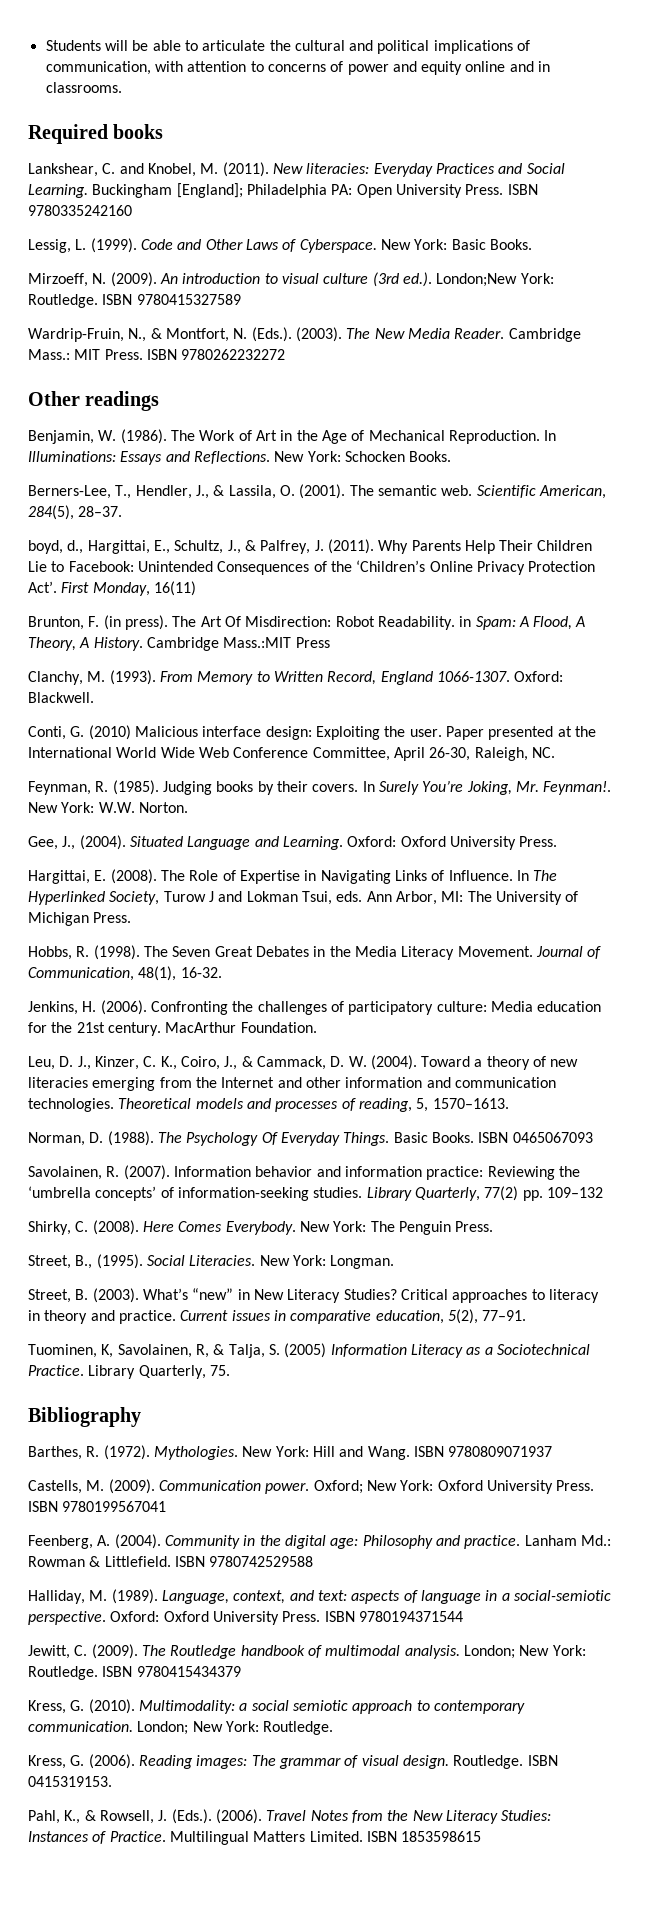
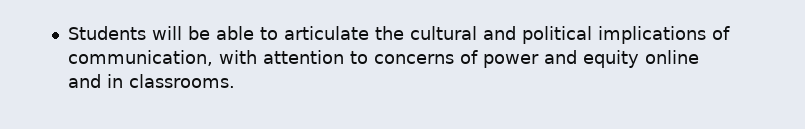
[28,124,164,144] [28,162,565,177] [28,183,538,198] [28,205,132,216] [28,238,532,253] [28,272,554,287] [28,294,241,308] [28,327,581,342] [28,349,286,360] [28,391,160,411] [28,429,557,444] [28,451,452,465] [28,484,606,499] [28,505,123,520] [28,539,593,554] [28,560,596,575] [28,581,196,596] [28,615,586,630] [28,637,330,651] [28,670,564,685] [28,692,94,703] [28,725,596,740] [28,747,555,761] [28,780,612,795] [28,802,188,813] [28,835,558,850] [28,869,558,884] [28,891,579,905] [28,912,132,926] [28,945,602,960] [28,966,222,981] [28,1000,602,1015] [28,1022,317,1036] [28,1055,579,1070] [28,1077,556,1091] [28,1098,509,1112] [28,1131,593,1146] [28,1165,580,1180] [28,1186,603,1201] [28,1220,494,1235] [28,1254,395,1269] [28,1288,599,1303] [28,1309,527,1324] [28,1343,590,1358] [28,1365,230,1379] [28,1407,141,1427] [28,1445,553,1460] [28,1479,595,1494] [28,1501,167,1512] [28,1534,611,1549] [28,1556,314,1567] [28,1589,611,1604] [28,1611,463,1625] [28,1644,586,1659] [28,1666,241,1680] [28,1699,525,1714] [28,1721,334,1735] [28,1754,558,1769] [28,1776,112,1787] [28,1809,552,1824] [28,1831,482,1845] // Required books // Lankshear, C. and Knobel, M. (2011). New literacies: Everyday Practices and Social Learning. Buckingham [England]; Philadelphia PA: Open University Press. ISBN 9780335242160 // Lessig, L. (1999). Code and Other Laws of Cyberspace. New York: Basic Books. // Mirzoeff, N. (2009). An introduction to visual culture (3rd ed.). London;New York: Routledge. ISBN 9780415327589 // Wardrip-Fruin, N., & Montfort, N. (Eds.). (2003). The New Media Reader. Cambridge Mass.: MIT Press. ISBN 9780262232272 // Other readings // Benjamin, W. (1986). The Work of Art in the Age of Mechanical Reproduction. In Illuminations: Essays and Reflections. New York: Schocken Books. // Berners-Lee, T., Hendler, J., & Lassila, O. (2001). The semantic web. Scientific American, 284(5), 28–37. // boyd, d., Hargittai, E., Schultz, J., & Palfrey, J. (2011). Why Parents Help Their Children Lie to Facebook: Unintended Consequences of the ‘Children’s Online Privacy Protection Act’. First Monday, 16(11) // Brunton, F. (in press). The Art Of Misdirection: Robot Readability. in Spam: A Flood, A Theory, A History. Cambridge Mass.:MIT Press // Clanchy, M. (1993). From Memory to Written Record, England 1066-1307. Oxford: Blackwell. // Conti, G. (2010) Malicious interface design: Exploiting the user. Paper presented at the International World Wide Web Conference Committee, April 26-30, Raleigh, NC. // Feynman, R. (1985). Judging books by their covers. In Surely You’re Joking, Mr. Feynman!. New York: W.W. Norton. // Gee, J., (2004). Situated Language and Learning. Oxford: Oxford University Press. // Hargittai, E. (2008). The Role of Expertise in Navigating Links of Influence. In The Hyperlinked Society, Turow J and Lokman Tsui, eds. Ann Arbor, MI: The University of Michigan Press. // Hobbs, R. (1998). The Seven Great Debates in the Media Literacy Movement. Journal of Communication, 48(1), 16-32. // Jenkins, H. (2006). Confronting the challenges of participatory culture: Media education for the 21st century. MacArthur Foundation. // Leu, D. J., Kinzer, C. K., Coiro, J., & Cammack, D. W. (2004). Toward a theory of new literacies emerging from the Internet and other information and communication technologies. Theoretical models and processes of reading, 5, 1570–1613. // Norman, D. (1988). The Psychology Of Everyday Things. Basic Books. ISBN 0465067093 // Savolainen, R. (2007). Information behavior and information practice: Reviewing the ‘umbrella concepts’ of information-seeking studies. Library Quarterly, 77(2) pp. 109–132 // Shirky, C. (2008). Here Comes Everybody. New York: The Penguin Press. // Street, B., (1995). Social Literacies. New York: Longman. // Street, B. (2003). What’s “new” in New Literacy Studies? Critical approaches to literacy in theory and practice. Current issues in comparative education, 5(2), 77–91. // Tuominen, K, Savolainen, R, & Talja, S. (2005) Information Literacy as a Sociotechnical Practice. Library Quarterly, 75. // Bibliography // Barthes, R. (1972). Mythologies. New York: Hill and Wang. ISBN 9780809071937 // Castells, M. (2009). Communication power. Oxford; New York: Oxford University Press. ISBN 9780199567041 // Feenberg, A. (2004). Community in the digital age: Philosophy and practice. Lanham Md.: Rowman & Littlefield. ISBN 9780742529588 // Halliday, M. (1989). Language, context, and text: aspects of language in a social-semiotic perspective. Oxford: Oxford University Press. ISBN 9780194371544 // Jewitt, C. (2009). The Routledge handbook of multimodal analysis. London; New York: Routledge. ISBN 9780415434379 // Kress, G. (2010). Multimodality: a social semiotic approach to contemporary communication. London; New York: Routledge. // Kress, G. (2006). Reading images: The grammar of visual design. Routledge. ISBN 0415319153. // Pahl, K., & Rowsell, J. (Eds.). (2006). Travel Notes from the New Literacy Studies: Instances of Practice. Multilingual Matters Limited. ISBN 1853598615 -> (235, 81) none

